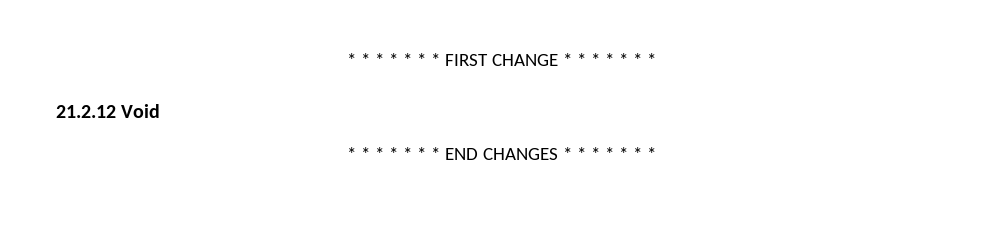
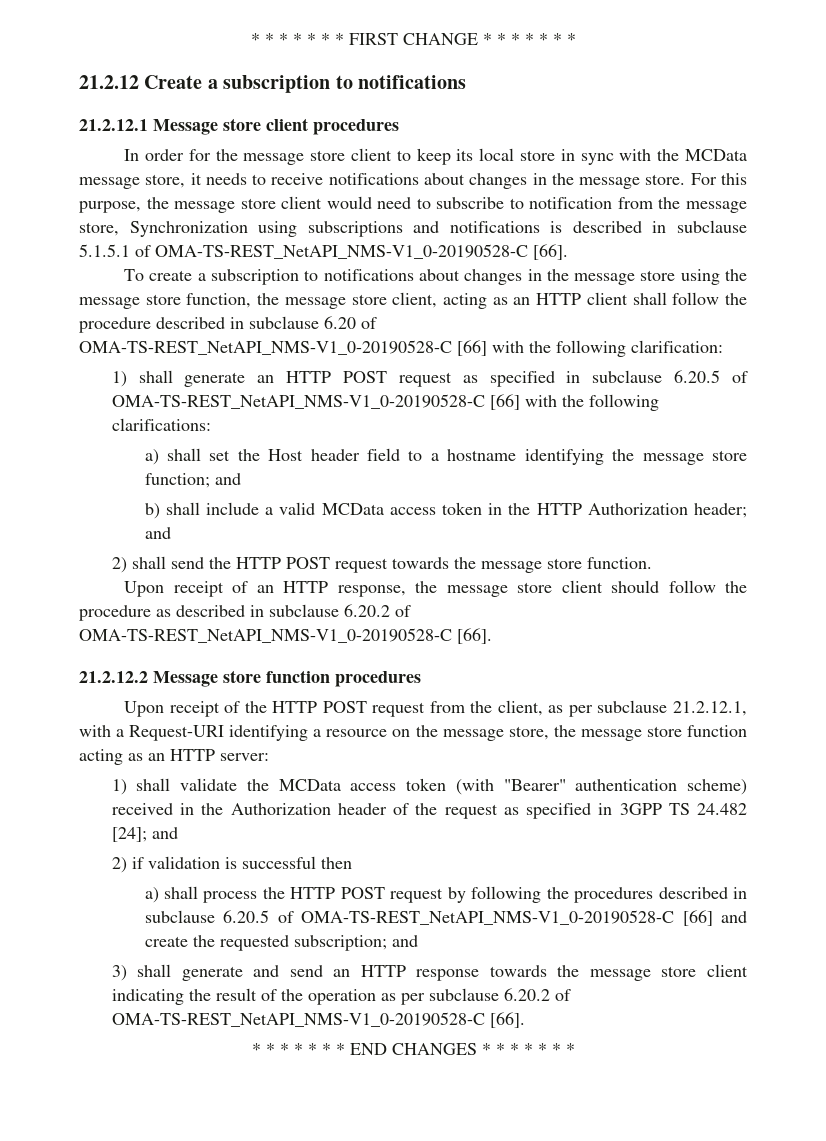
[121,104,161,118] Void -> [144,75,466,93] [79,118,399,135] [124,148,747,165] [79,173,748,189] [79,196,748,213] [79,220,747,237] [79,244,568,260] [124,269,748,285] [79,292,747,309] [79,316,377,333] [79,340,723,357] [111,370,749,387] [111,394,659,411] [111,418,211,431] [144,448,747,465] [144,473,241,488] [144,502,747,519] [144,527,171,539] [111,556,652,573] [124,580,748,597] [79,604,411,621] [79,628,492,644] [79,670,421,687] [124,700,747,717] [79,725,748,741] [79,749,269,765] [111,778,748,795] [111,803,747,819] [111,827,178,842] [111,856,352,873] [144,886,747,903] [144,910,747,926] [144,935,418,951] [111,964,748,981] [111,988,571,1005] [111,1012,525,1028] Create a subscription to notifications // 21.2.12.1 Message store client procedures // In order for the message store client to keep its local store in sync with the MCData message store, it needs to receive notifications about changes in the message store. For this purpose, the message store client would need to subscribe to notification from the message store, Synchronization using subscriptions and notifications is described in subclause 5.1.5.1 of OMA-TS-REST_NetAPI_NMS-V1_0-20190528-C [66]. // To create a subscription to notifications about changes in the message store using the message store function, the message store client, acting as an HTTP client shall follow the procedure described in subclause 6.20 of OMA-TS-REST_NetAPI_NMS-V1_0-20190528-C [66] with the following clarification: // 1) shall generate an HTTP POST request as specified in subclause 6.20.5 of OMA-TS-REST_NetAPI_NMS-V1_0-20190528-C [66] with the following clarifications: // a) shall set the Host header field to a hostname identifying the message store function; and // b) shall include a valid MCData access token in the HTTP Authorization header; and // 2) shall send the HTTP POST request towards the message store function. // Upon receipt of an HTTP response, the message store client should follow the procedure as described in subclause 6.20.2 of OMA-TS-REST_NetAPI_NMS-V1_0-20190528-C [66]. // 21.2.12.2 Message store function procedures // Upon receipt of the HTTP POST request from the client, as per subclause 21.2.12.1, with a Request-URI identifying a resource on the message store, the message store function acting as an HTTP server: // 1) shall validate the MCData access token (with "Bearer" authentication scheme) received in the Authorization header of the request as specified in 3GPP TS 24.482 [24]; and // 2) if validation is successful then // a) shall process the HTTP POST request by following the procedures described in subclause 6.20.5 of OMA-TS-REST_NetAPI_NMS-V1_0-20190528-C [66] and create the requested subscription; and // 3) shall generate and send an HTTP response towards the message store client indicating the result of the operation as per subclause 6.20.2 of OMA-TS-REST_NetAPI_NMS-V1_0-20190528-C [66].

